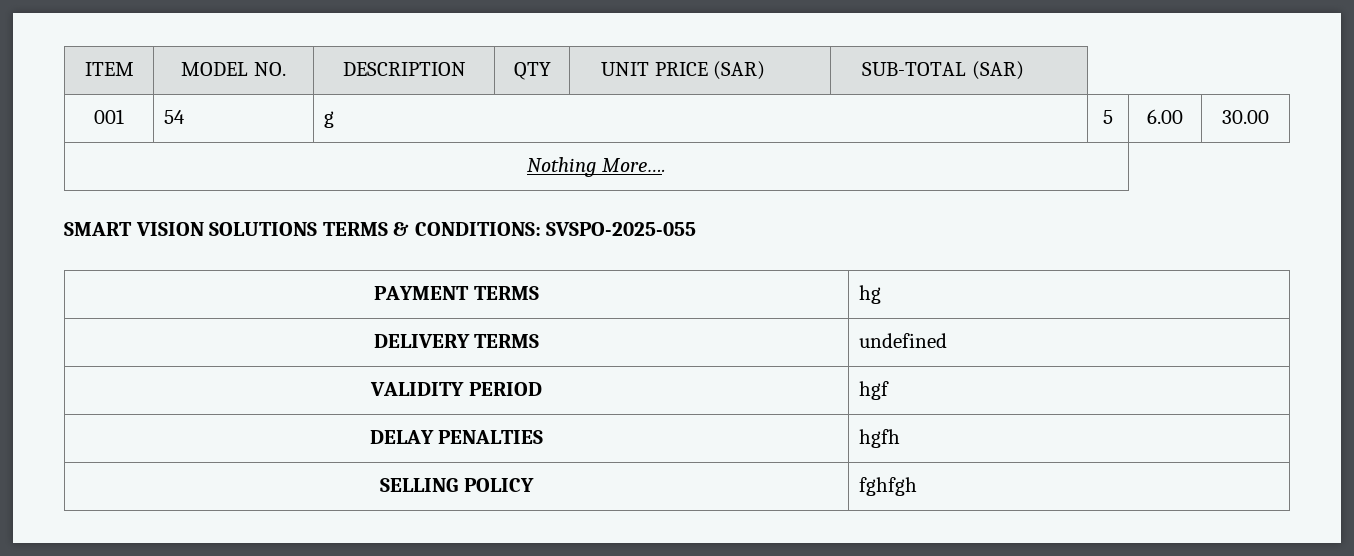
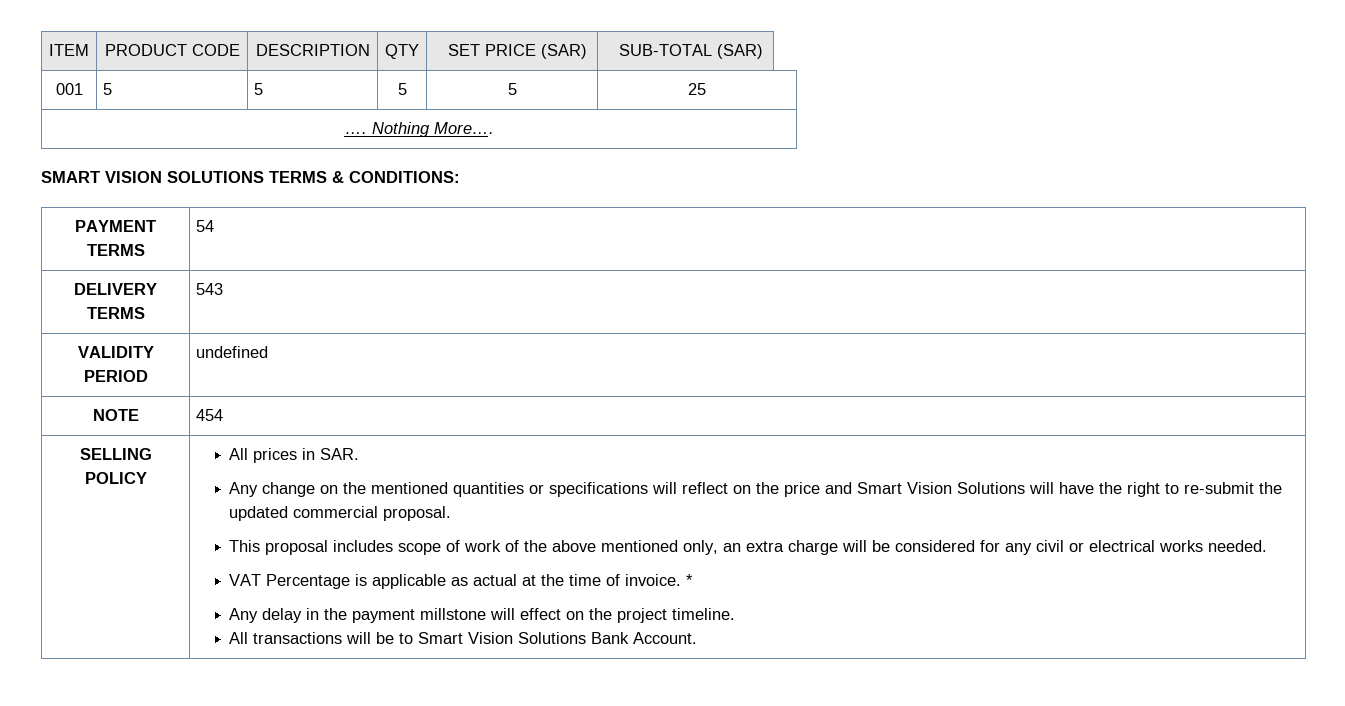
[181,62,286,76] MODEL NO. -> [104,44,240,56] PRODUCT CODE
[601,62,650,76] UNIT -> [448,44,481,56] SET
[164,110,186,124] [324,111,335,128] [1103,110,1113,124] [1147,109,1183,124] [1222,110,1269,124] 54 | g | 5 | 6.00 | 30.00 // -> [103,83,113,95] [254,83,264,95] [397,83,407,95] [507,83,517,95] [688,83,707,95] [344,132,367,134] 5 | 5 | 5 | 5 | 25 // ….
[546,222,697,236] SVSPO-2025-055 -> (460, 177) none
[859,285,882,304] hg -> [196,220,215,232] 54
[859,333,948,348] undefined -> [196,283,224,295] 543
[859,381,890,400] [369,430,544,444] [859,429,901,448] [380,478,534,492] [859,477,918,496] hgf // DELAY PENALTIES | hgfh // SELLING POLICY | fghfgh -> [196,346,269,358] [92,409,139,421] [196,409,224,421] [79,448,152,460] [84,472,147,484] [229,448,360,463] [229,482,1283,497] [229,506,452,521] [229,540,1268,555] [229,574,694,589] [229,608,736,623] [229,632,698,644] undefined // NOTE | 454 // SELLING POLICY | All prices in SAR. // Any change on the mentioned quantities or specifications will reflect on the price and Smart Vision Solutions will have the right to re-submit the updated commercial proposal. // This proposal includes scope of work of the above mentioned only, an extra charge will be considered for any civil or electrical works needed. // VAT Percentage is applicable as actual at the time of invoice. * // Any delay in the payment millstone will effect on the project timeline. // All transactions will be to Smart Vision Solutions Bank Account.

